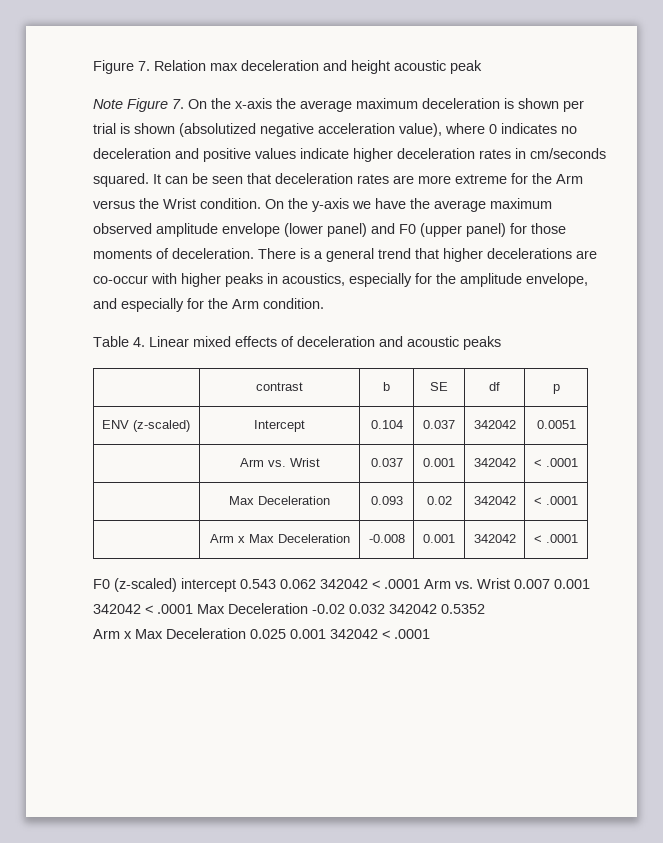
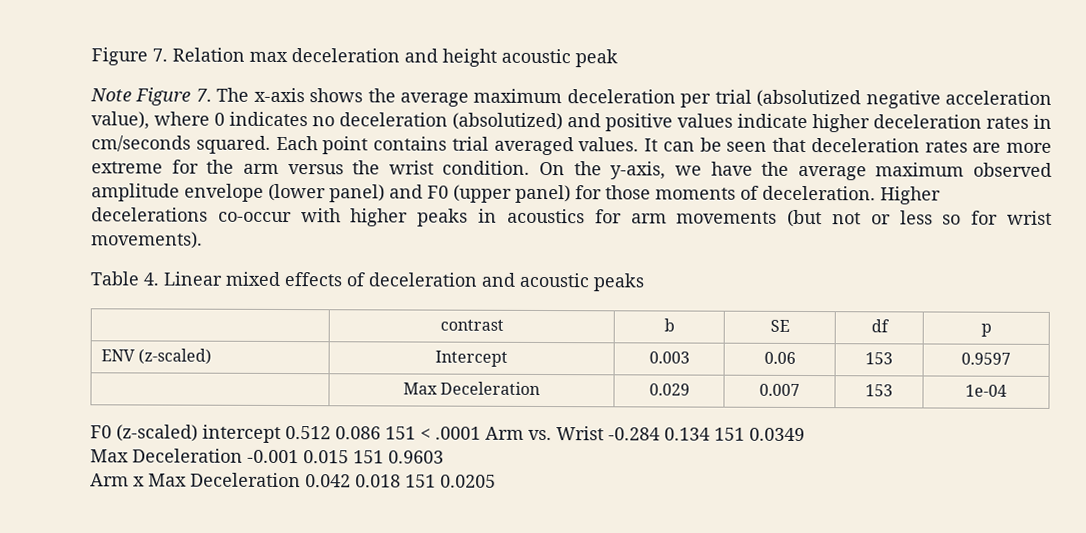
[188,98,272,109] On the x-axis -> [216,87,364,103] The x-axis shows
[504,98,584,112] [93,123,175,134] is shown per trial is shown -> [680,89,752,108] per trial
(171, 153) none -> [452,112,563,131] (absolutized)
(149, 180) none -> [275,135,640,156] Each point contains trial averaged values.
[556,174,583,184] Arm -> [242,163,279,174] arm
[163,198,196,209] Wrist -> [388,160,434,175] wrist
[312,198,349,212] y-axis -> [610,161,667,180] y-axis,
[258,248,597,262] There is a general trend that higher decelerations are -> [880,186,941,205] [91,207,208,222] Higher decelerations
[282,273,588,287] [93,298,324,312] acoustics, especially for the amplitude envelope, and especially for the Arm condition. -> [506,208,1052,228] [91,231,203,249] acoustics for arm movements (but not or less so for wrist movements).
[370,420,403,429] [423,420,455,429] [473,420,516,429] [536,420,576,429] [239,458,320,467] [370,458,403,467] [423,458,455,467] [473,458,516,467] [534,458,578,467] [229,496,330,505] [370,496,403,505] [426,496,452,505] [473,496,516,505] [534,496,578,505] [209,534,350,543] [368,534,405,543] [423,534,455,543] [473,534,516,543] [534,534,578,543] 0.104 | 0.037 | 342042 | 0.0051 // | Arm vs. Wrist | 0.037 | 0.001 | 342042 | < .0001 // | Max Deceleration | 0.093 | 0.02 | 342042 | < .0001 // | Arm x Max Deceleration | -0.008 | 0.001 | 342042 | < .0001 -> [648,351,690,364] [763,351,796,364] [865,352,893,365] [961,352,1011,365] [402,381,541,395] [648,383,690,396] [759,383,800,396] [865,384,893,397] [965,384,1007,397] 0.003 | 0.06 | 153 | 0.9597 // | Max Deceleration | 0.029 | 0.007 | 153 | 1e-04
[240,579,368,589] 0.543 0.062 342042 -> [285,426,416,440] 0.512 0.086 151
[514,579,590,589] [93,603,485,614] [93,628,430,639] 0.007 0.001 342042 < .0001 Max Deceleration -0.02 0.032 342042 0.5352 // Arm x Max Deceleration 0.025 0.001 342042 < .0001 -> [608,427,805,442] [90,448,444,464] [90,472,496,488] -0.284 0.134 151 0.0349 // Max Deceleration -0.001 0.015 151 0.9603 // Arm x Max Deceleration 0.042 0.018 151 0.0205

